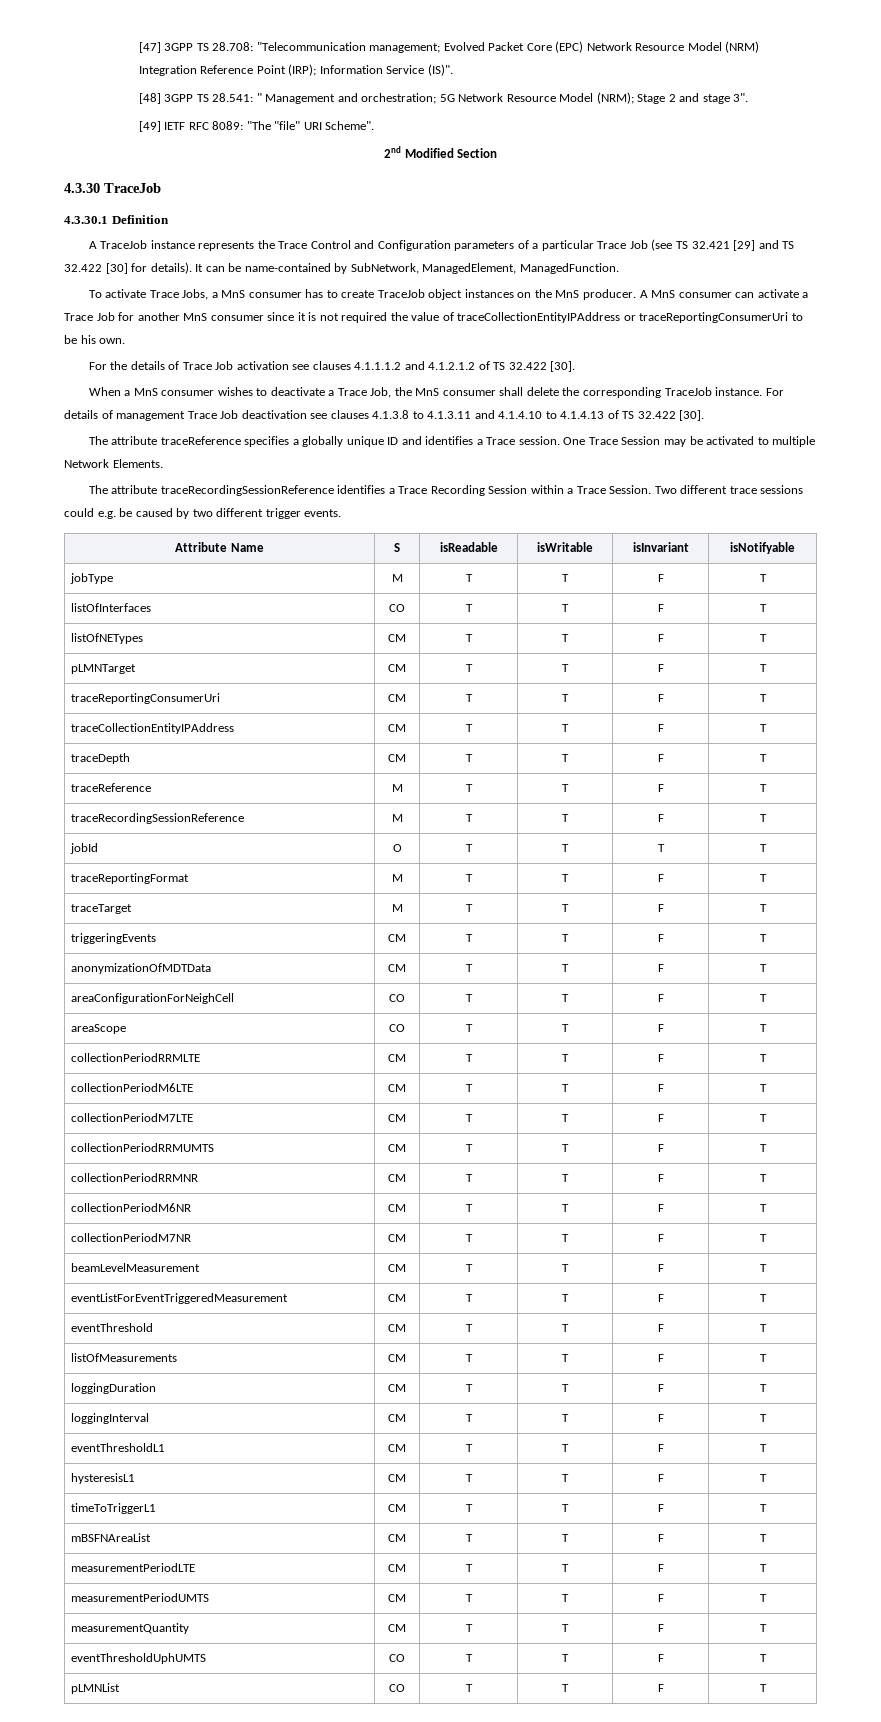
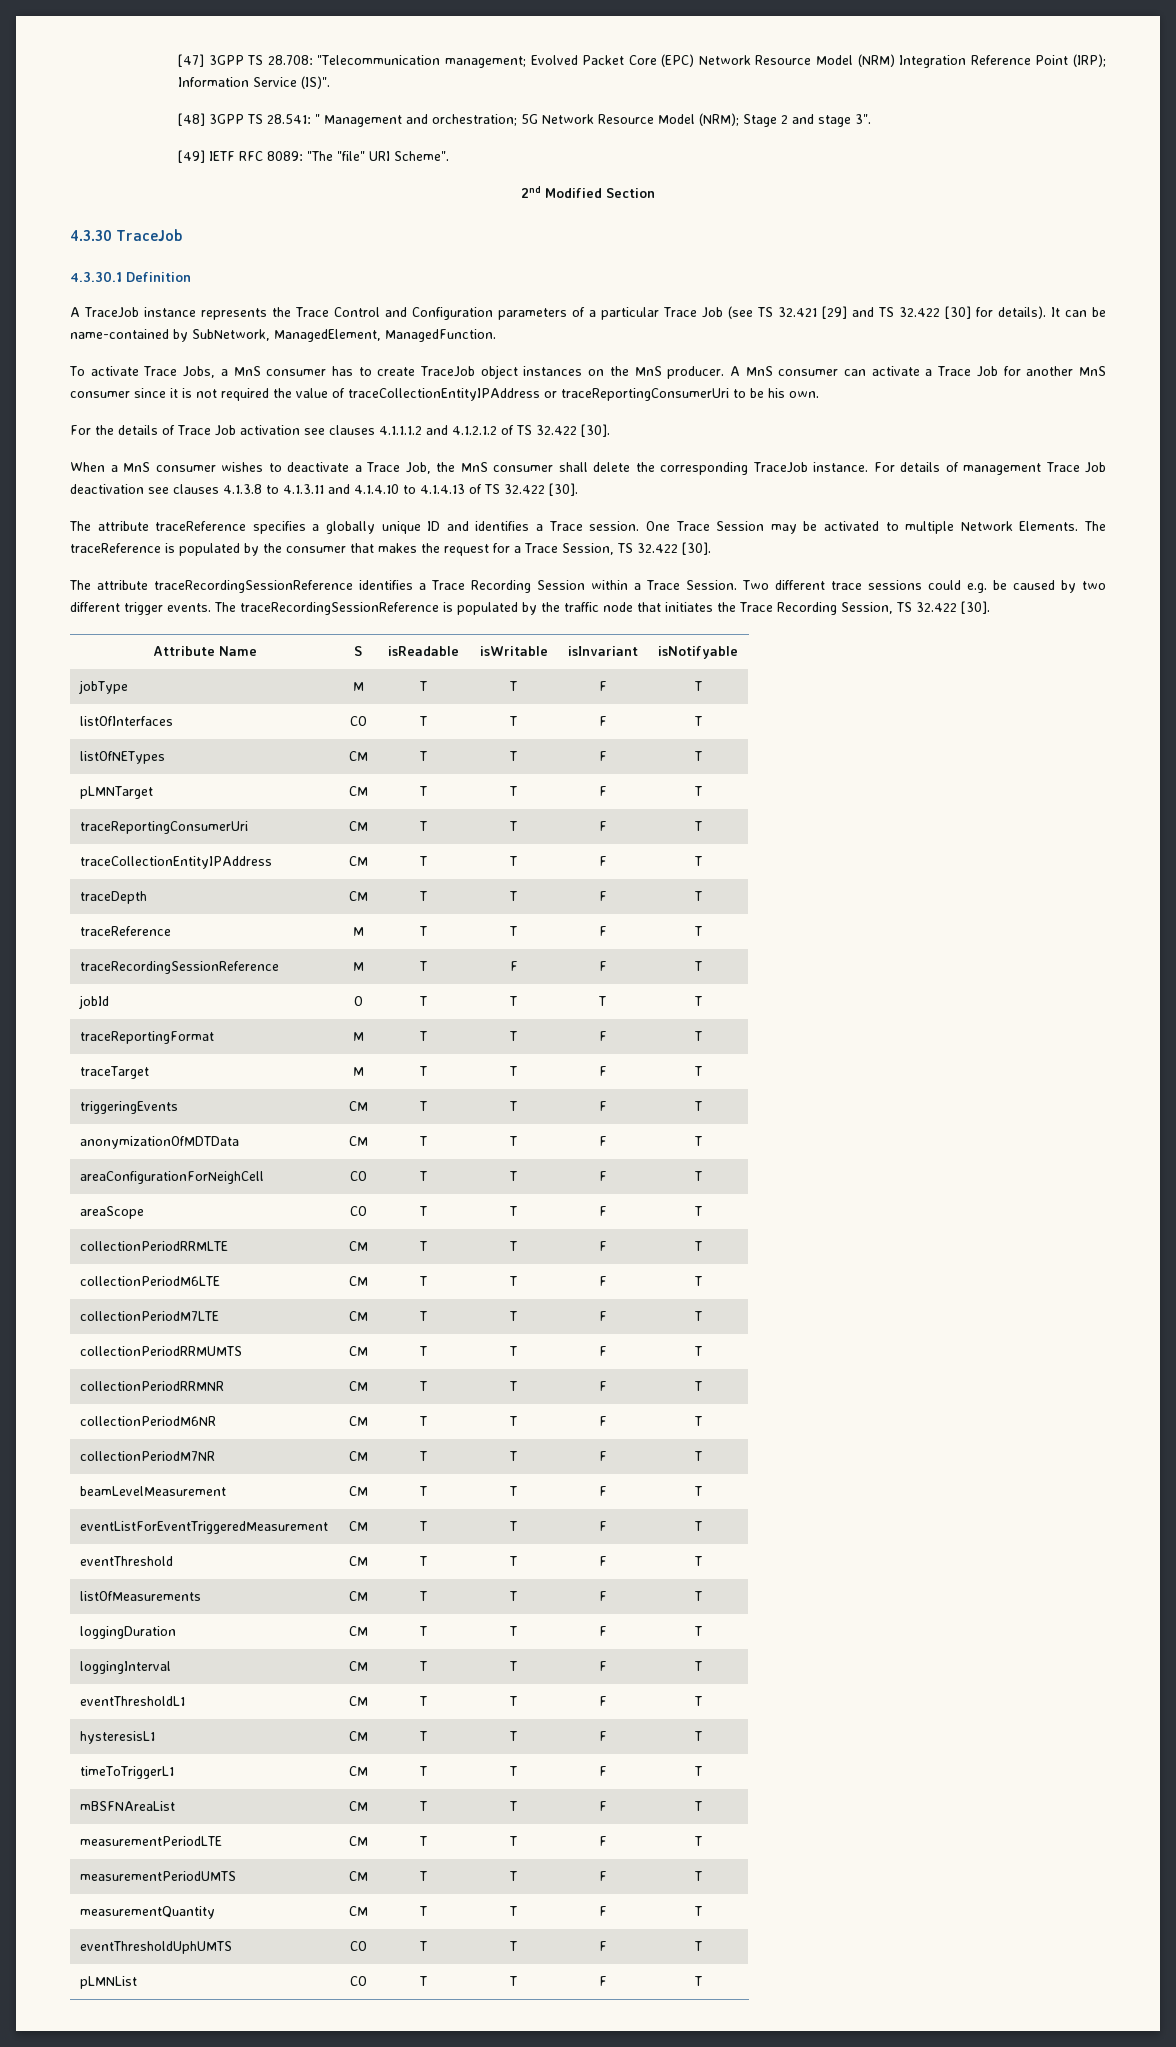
(163, 463) none -> [1083,521,1106,531] [70,542,711,556] The traceReference is populated by the consumer that makes the request for a Trace Session, TS 32.422 [30].
(342, 513) none -> [214,601,990,615] The traceRecordingSessionReference is populated by the traffic node that initiates the Trace Recording Session, TS 32.422 [30].
[562,814,569,822] T -> [509,961,518,971] F

